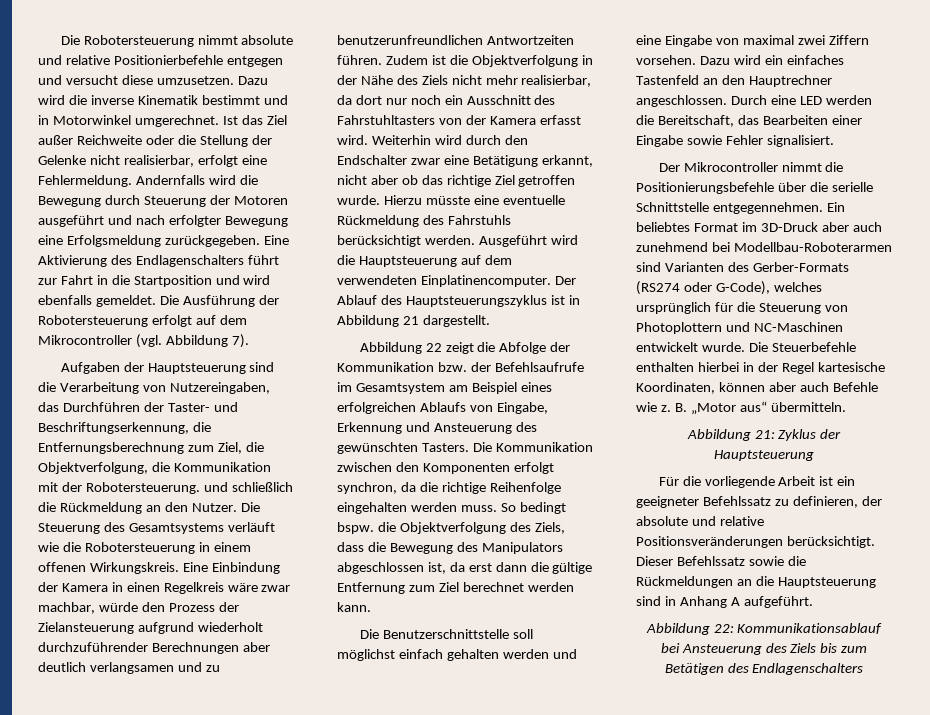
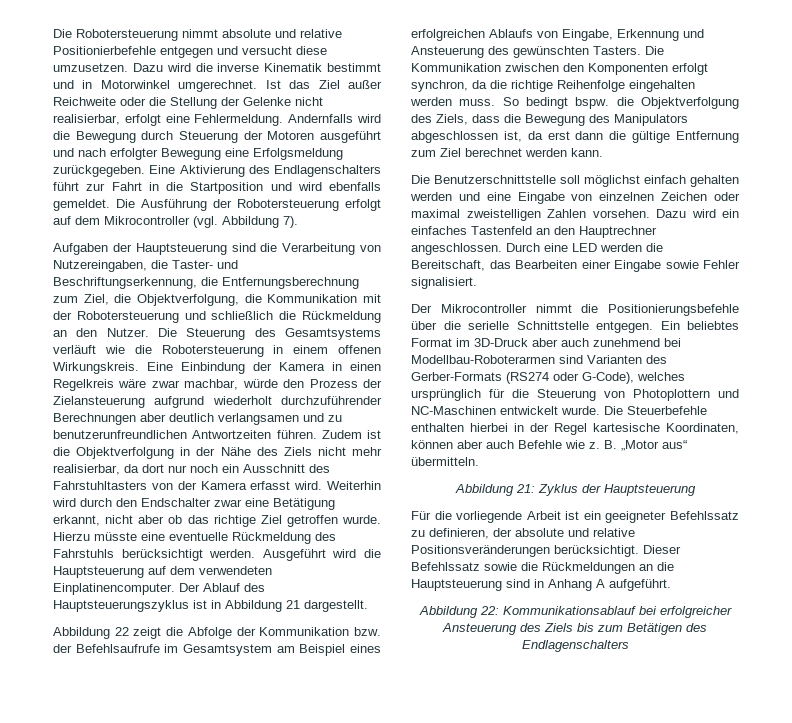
[38,402,164,412] das Durchführen der -> [151,260,168,269] die
[85,482,200,494] Robotersteuerung. -> [76,311,179,323] Robotersteuerung
[742,35,869,45] maximal zwei Ziffern -> [599,192,740,201] [411,209,586,221] einzelnen Zeichen oder maximal zweistelligen Zahlen
[712,202,823,214] entgegennehmen. -> [596,321,653,333] entgegen.
(680, 648) none -> [659,606,732,618] erfolgreicher

